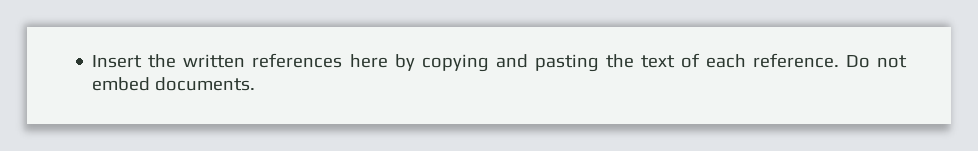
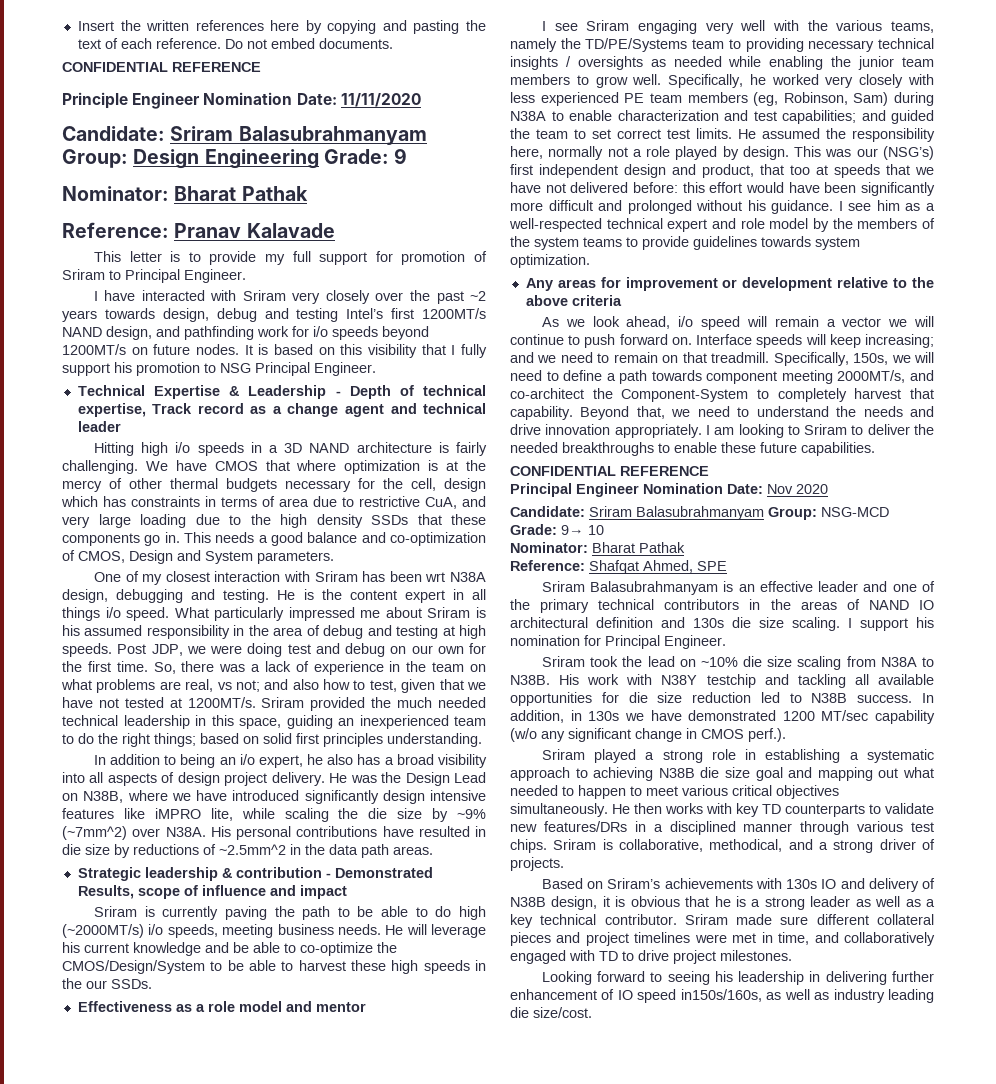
(256, 84) none -> [62,62,261,72] [62,92,421,109] [62,126,427,145] [62,148,408,169] [62,186,308,201] [62,222,335,238] [93,251,488,265] [62,269,246,283] [93,290,486,304] [62,308,486,322] [62,326,429,340] [62,344,488,358] [62,362,376,376] [77,385,486,399] [77,403,487,417] [77,421,121,432] [93,442,488,456] [62,460,487,474] [62,478,486,492] [61,496,486,509] [62,514,486,528] [62,532,486,546] [62,550,334,564] [93,571,487,585] [62,589,487,603] [62,607,486,621] [62,625,486,639] [62,643,486,657] [62,661,487,675] [61,679,486,693] [62,697,487,711] [62,715,486,729] [62,733,482,747] [93,754,487,768] [62,772,486,786] [62,790,486,804] [62,808,486,822] [62,826,486,840] [62,844,433,858] [77,867,433,881] [77,885,347,899] [93,906,486,920] [62,924,486,938] [62,942,397,956] [62,960,486,974] [62,978,152,989] [77,1001,366,1012] [541,20,934,34] [510,38,934,52] [510,56,934,70] [510,74,934,88] [510,92,934,106] [510,110,934,124] [510,128,935,142] [510,146,934,160] [510,164,934,178] [510,182,935,196] [510,200,935,214] [509,218,935,232] [510,236,860,250] [510,254,590,268] [525,277,934,291] [525,295,622,306] [541,316,934,330] [510,334,934,348] [510,352,934,366] [510,370,934,384] [510,388,934,402] [510,406,935,420] [510,424,934,438] [510,442,875,456] [510,466,709,476] [510,483,828,497] [510,506,889,520] [510,524,604,535] [510,542,685,553] [510,560,727,574] [541,581,936,595] [510,599,934,613] [510,617,934,631] [510,635,726,649] [541,656,934,670] [510,674,934,688] [510,692,934,706] [510,710,935,724] [510,728,786,742] [541,749,934,763] [510,767,934,781] [510,785,839,799] [510,803,934,817] [510,821,934,835] [510,839,935,853] [510,857,564,871] [541,878,936,892] [510,896,935,910] [510,914,934,928] [510,932,935,946] [510,950,792,964] [541,971,934,985] [510,989,934,1003] [510,1007,592,1018] // CONFIDENTIAL REFERENCE // Principle Engineer Nomination Date: 11/11/2020 // Candidate: Sriram Balasubrahmanyam Group: Design Engineering Grade: 9 // Nominator: Bharat Pathak // Reference: Pranav Kalavade // This letter is to provide my full support for promotion of Sriram to Principal Engineer. // I have interacted with Sriram very closely over the past ~2 years towards design, debug and testing Intel’s first 1200MT/s NAND design, and pathfinding work for i/o speeds beyond 1200MT/s on future nodes. It is based on this visibility that I fully support his promotion to NSG Principal Engineer. // Technical Expertise & Leadership - Depth of technical expertise, Track record as a change agent and technical leader // Hitting high i/o speeds in a 3D NAND architecture is fairly challenging. We have CMOS that where optimization is at the mercy of other thermal budgets necessary for the cell, design which has constraints in terms of area due to restrictive CuA, and very large loading due to the high density SSDs that these components go in. This needs a good balance and co-optimization of CMOS, Design and System parameters. // One of my closest interaction with Sriram has been wrt N38A design, debugging and testing. He is the content expert in all things i/o speed. What particularly impressed me about Sriram is his assumed responsibility in the area of debug and testing at high speeds. Post JDP, we were doing test and debug on our own for the first time. So, there was a lack of experience in the team on what problems are real, vs not; and also how to test, given that we have not tested at 1200MT/s. Sriram provided the much needed technical leadership in this space, guiding an inexperienced team to do the right things; based on solid first principles understanding. // In addition to being an i/o expert, he also has a broad visibility into all aspects of design project delivery. He was the Design Lead on N38B, where we have introduced significantly design intensive features like iMPRO lite, while scaling the die size by ~9% (~7mm^2) over N38A. His personal contributions have resulted in die size by reductions of ~2.5mm^2 in the data path areas. // Strategic leadership & contribution - Demonstrated Results, scope of influence and impact // Sriram is currently paving the path to be able to do high (~2000MT/s) i/o speeds, meeting business needs. He will leverage his current knowledge and be able to co-optimize the CMOS/Design/System to be able to harvest these high speeds in the our SSDs. // Effectiveness as a role model and mentor // I see Sriram engaging very well with the various teams, namely the TD/PE/Systems team to providing necessary technical insights / oversights as needed while enabling the junior team members to grow well. Specifically, he worked very closely with less experienced PE team members (eg, Robinson, Sam) during N38A to enable characterization and test capabilities; and guided the team to set correct test limits. He assumed the responsibility here, normally not a role played by design. This was our (NSG’s) first independent design and product, that too at speeds that we have not delivered before: this effort would have been significantly more difficult and prolonged without his guidance. I see him as a well-respected technical expert and role model by the members of the system teams to provide guidelines towards system optimization. // Any areas for improvement or development relative to the above criteria // As we look ahead, i/o speed will remain a vector we will continue to push forward on. Interface speeds will keep increasing; and we need to remain on that treadmill. Specifically, 150s, we will need to define a path towards component meeting 2000MT/s, and co-architect the Component-System to completely harvest that capability. Beyond that, we need to understand the needs and drive innovation appropriately. I am looking to Sriram to deliver the needed breakthroughs to enable these future capabilities. // CONFIDENTIAL REFERENCE // Principal Engineer Nomination Date: Nov 2020 // Candidate: Sriram Balasubrahmanyam Group: NSG-MCD Grade: 9→ 10 // Nominator: Bharat Pathak // Reference: Shafqat Ahmed, SPE // Sriram Balasubrahmanyam is an effective leader and one of the primary technical contributors in the areas of NAND IO architectural definition and 130s die size scaling. I support his nomination for Principal Engineer. // Sriram took the lead on ~10% die size scaling from N38A to N38B. His work with N38Y testchip and tackling all available opportunities for die size reduction led to N38B success. In addition, in 130s we have demonstrated 1200 MT/sec capability (w/o any significant change in CMOS perf.). // Sriram played a strong role in establishing a systematic approach to achieving N38B die size goal and mapping out what needed to happen to meet various critical objectives simultaneously. He then works with key TD counterparts to validate new features/DRs in a disciplined manner through various test chips. Sriram is collaborative, methodical, and a strong driver of projects. // Based on Sriram’s achievements with 130s IO and delivery of N38B design, it is obvious that he is a strong leader as well as a key technical contributor. Sriram made sure different collateral pieces and project timelines were met in time, and collaboratively engaged with TD to drive project milestones. // Looking forward to seeing his leadership in delivering further enhancement of IO speed in150s/160s, as well as industry leading die size/cost.

